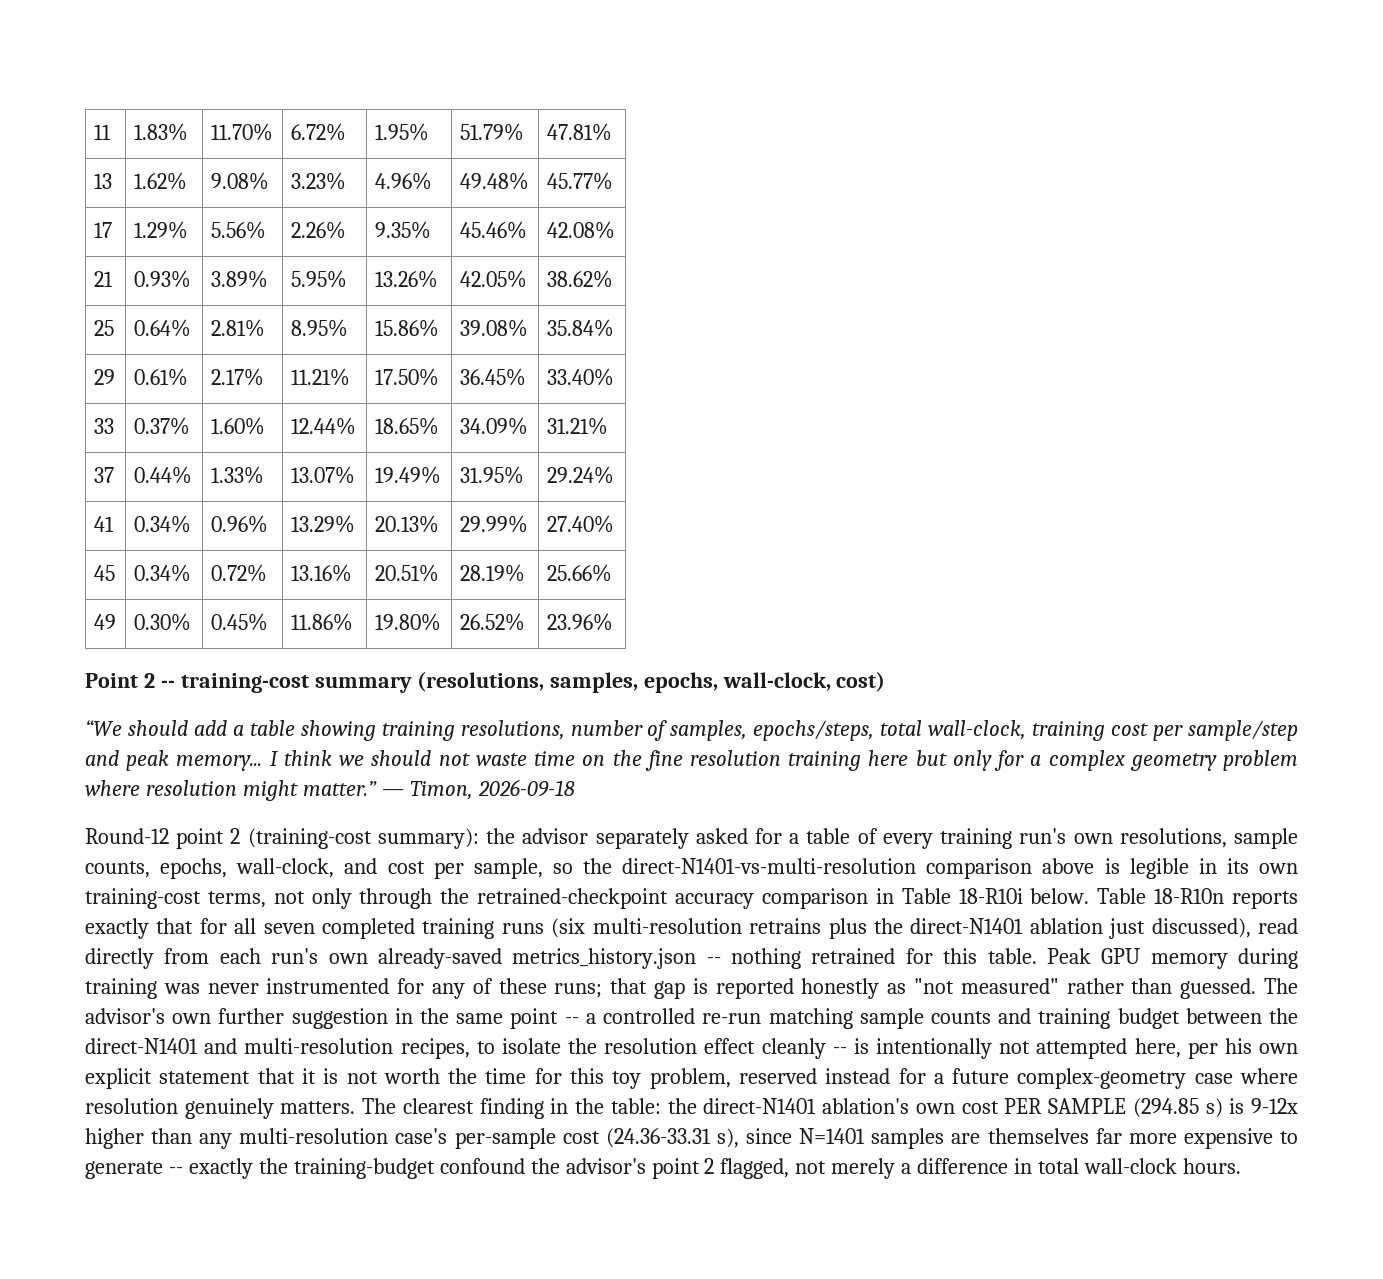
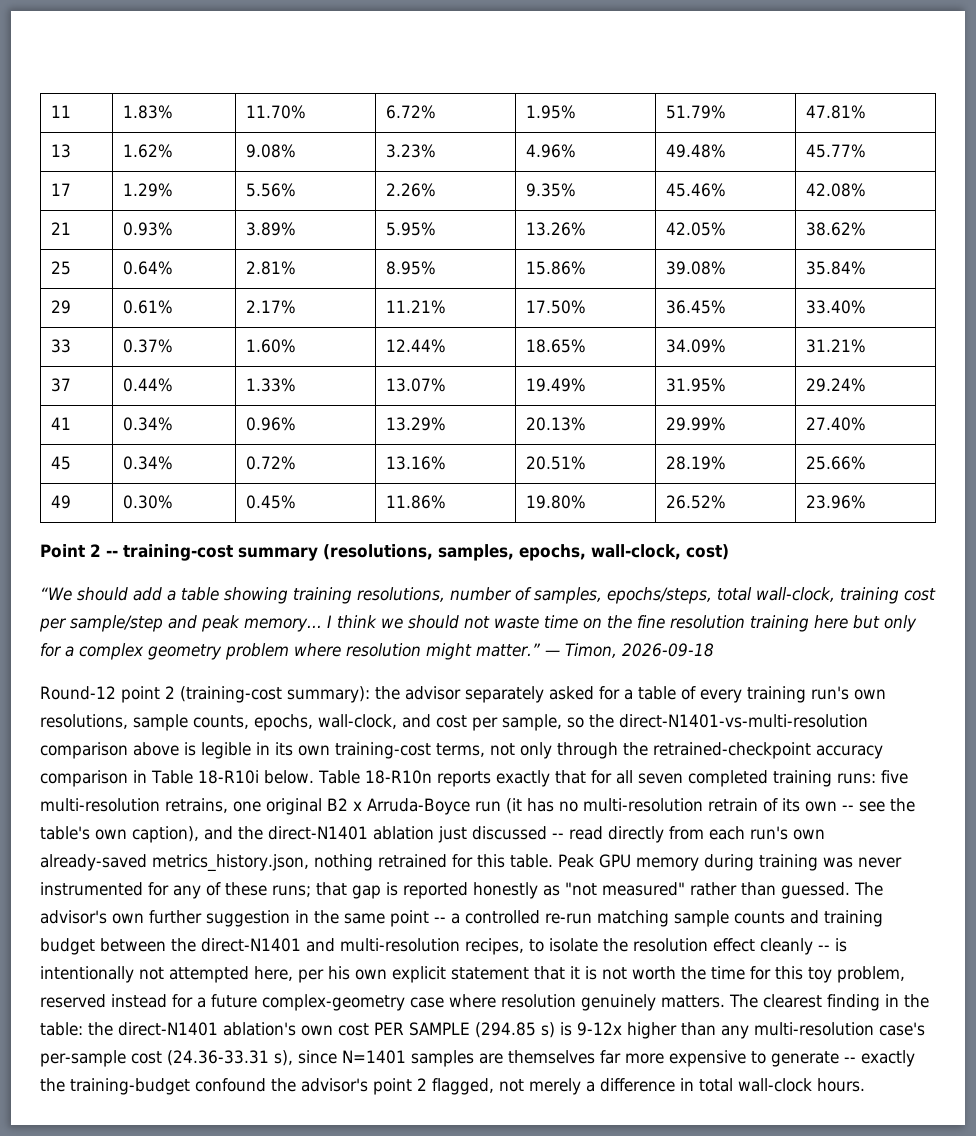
[501,918,867,939] runs (six multi-resolution retrains plus -> [836,770,908,784] [40,798,915,815] [40,826,233,843] runs: five multi-resolution retrains, one original B2 x Arruda-Boyce run (it has no multi-resolution retrain of its own -- see the table's own caption), and
[1151,918,1251,938] discussed), -> [472,826,564,840] discussed --
[512,948,721,969] metrics_history.json -- -> [152,854,309,872] metrics_history.json,

